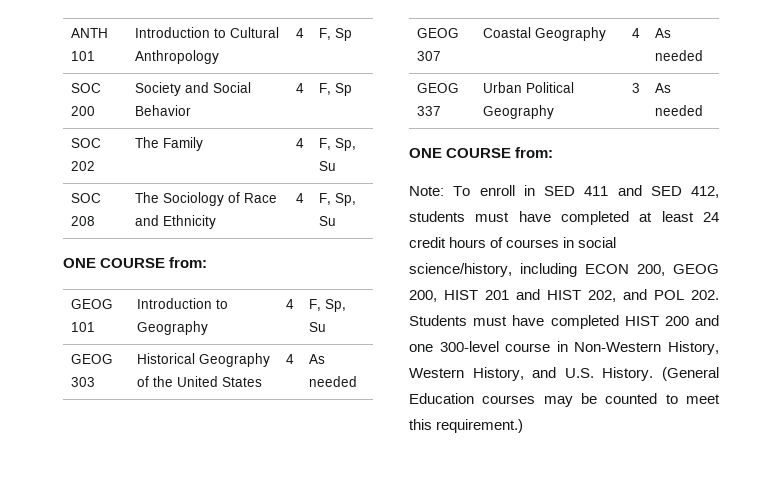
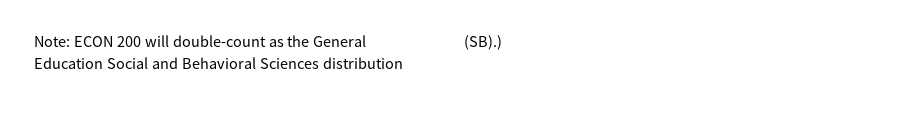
[70,28,108,38] [70,51,95,61] [134,27,279,38] [134,50,219,64] [296,28,305,38] [318,28,352,41] [70,83,101,93] [70,106,95,116] [134,82,251,96] [134,105,191,116] [296,83,305,93] [318,83,352,96] [70,138,101,148] [70,161,95,171] [134,137,203,151] [296,138,305,148] [318,138,356,151] [318,161,336,171] [70,193,101,203] [70,216,95,226] [134,192,277,206] [134,215,216,229] [296,193,305,203] [318,193,356,206] [318,216,336,226] [63,257,208,268] [70,299,113,309] [70,322,95,332] [136,298,228,309] [136,321,208,335] [286,299,295,309] [308,299,346,312] [308,322,326,332] [70,354,113,364] [70,377,95,387] [136,353,270,367] [136,376,262,387] [286,354,295,364] [308,354,325,364] [308,376,357,387] [416,28,459,38] [416,51,441,61] [482,27,606,41] [632,28,641,38] [654,28,671,38] [654,50,703,61] [416,83,459,93] [416,106,441,116] [482,82,574,93] [482,105,554,119] [632,83,641,93] [654,83,671,93] [654,105,703,116] [409,147,554,158] [409,185,719,198] [409,211,719,225] [409,237,617,248] [409,263,719,277] [409,289,719,302] [409,315,719,329] [409,341,719,355] [409,367,719,381] [409,393,720,407] [409,419,524,433] ANTH 101 | Introduction to Cultural Anthropology | 4 | F, Sp // SOC 200 | Society and Social Behavior | 4 | F, Sp // SOC 202 | The Family | 4 | F, Sp, Su // SOC 208 | The Sociology of Race and Ethnicity | 4 | F, Sp, Su // ONE COURSE from: // GEOG 101 | Introduction to Geography | 4 | F, Sp, Su // GEOG 303 | Historical Geography of the United States | 4 | As needed // GEOG 307 | Coastal Geography | 4 | As needed // GEOG 337 | Urban Political Geography | 3 | As needed // ONE COURSE from: // Note: To enroll in SED 411 and SED 412, students must have completed at least 24 credit hours of courses in social science/history, including ECON 200, GEOG 200, HIST 201 and HIST 202, and POL 202. Students must have completed HIST 200 and one 300-level course in Non-Western History, Western History, and U.S. History. (General Education courses may be counted to meet this requirement.) -> [34,35,367,47] [34,57,403,69] [464,35,502,50] Note: ECON 200 will double-count as the General Education Social and Behavioral Sciences distribution (SB).)

